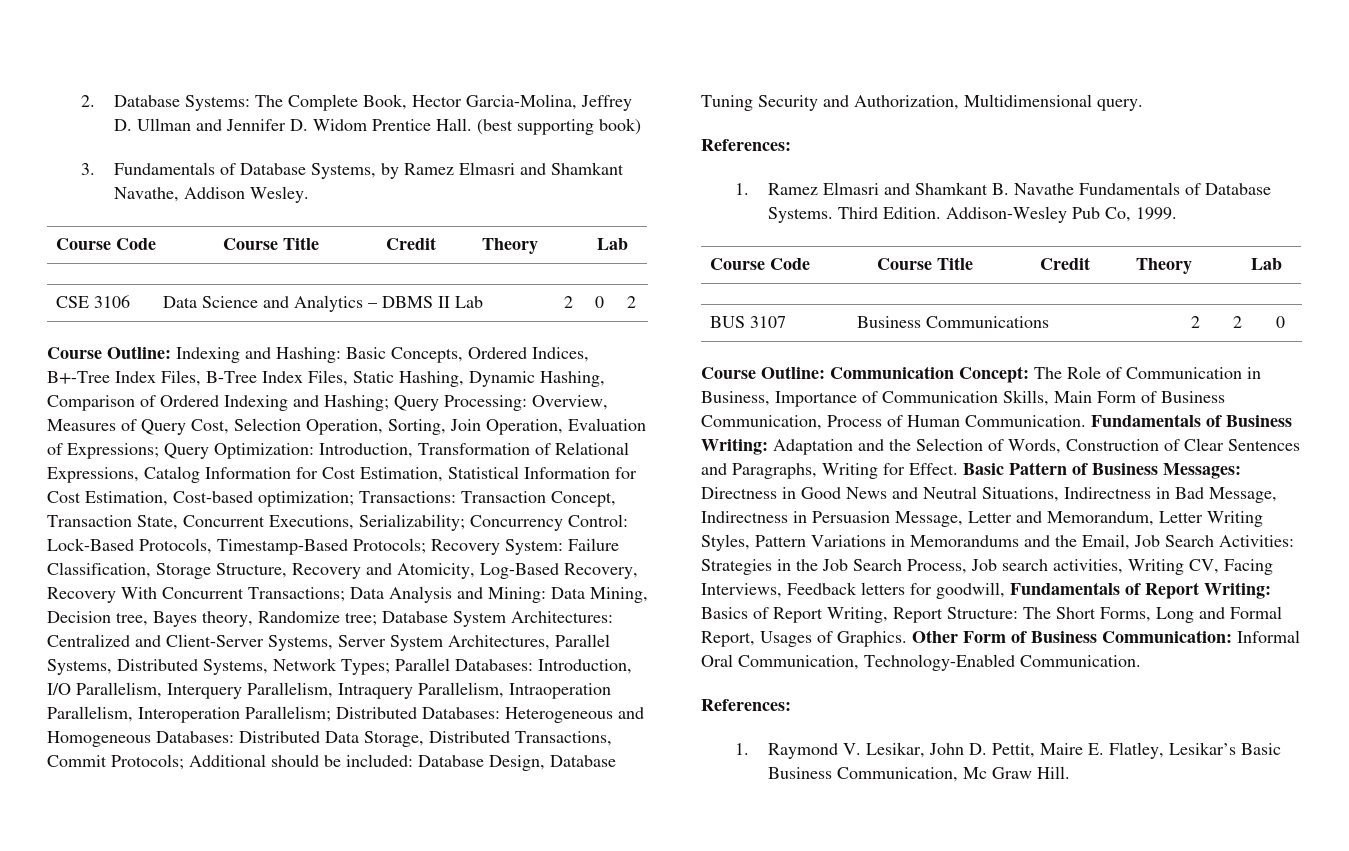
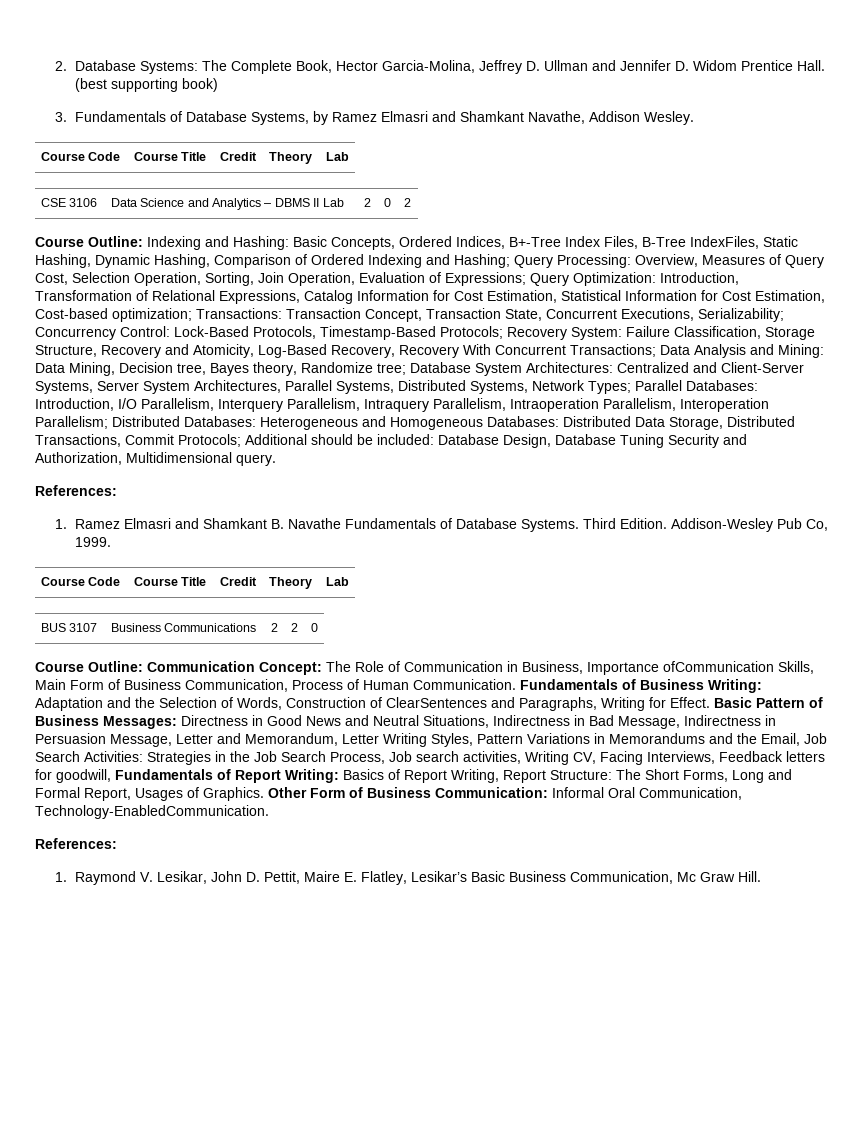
[262,370,348,386] Index Files, -> [690,236,759,249] IndexFiles,
[862,391,998,403] of Communication -> [663,661,774,672] ofCommunication
[1184,438,1300,451] Clear Sentences -> [386,697,487,708] ClearSentences
[864,654,1141,671] Technology-Enabled Communication. -> [35,805,269,819] Technology-EnabledCommunication.

